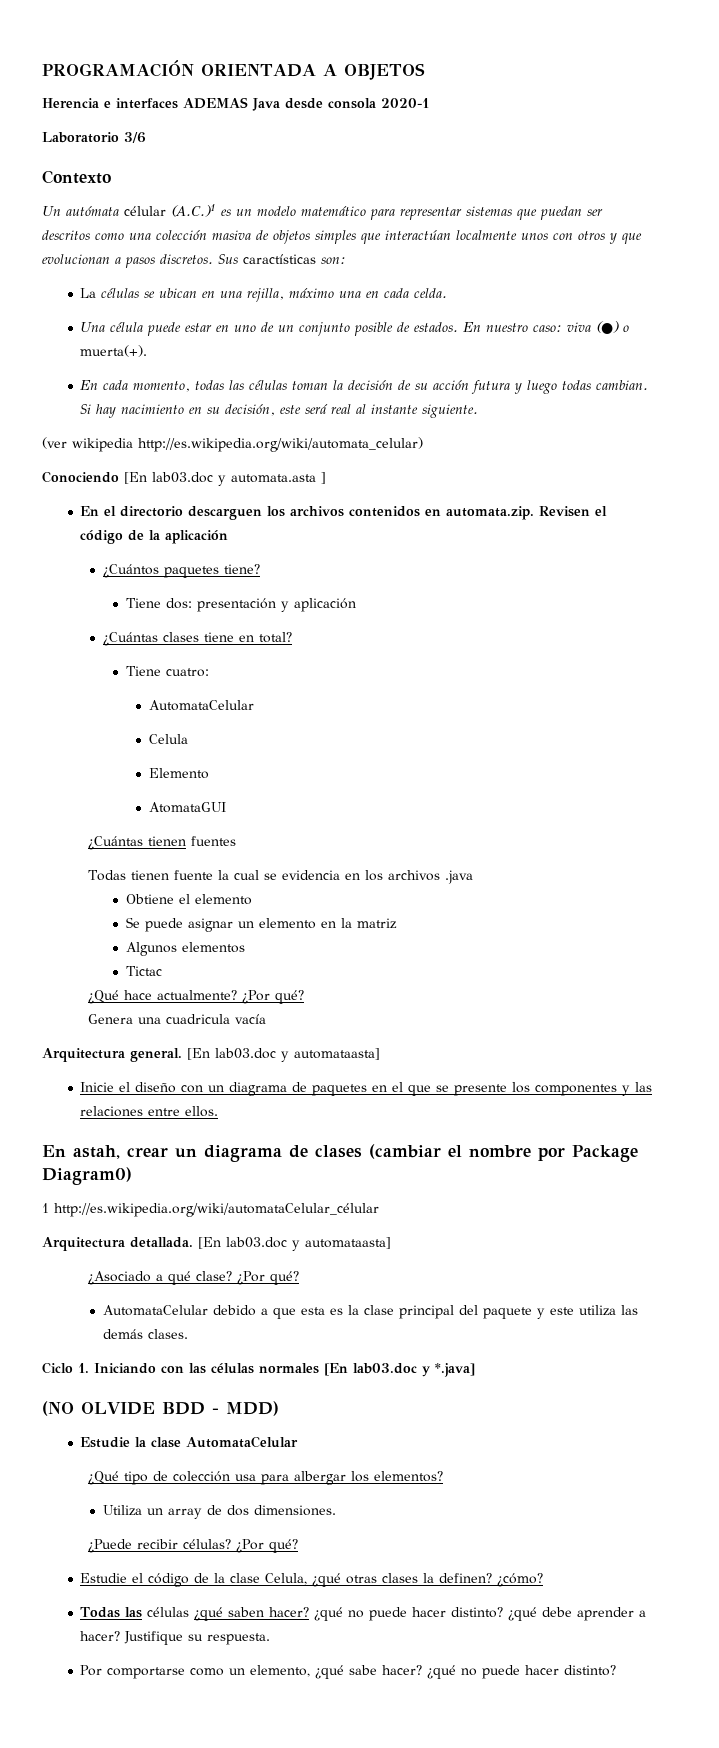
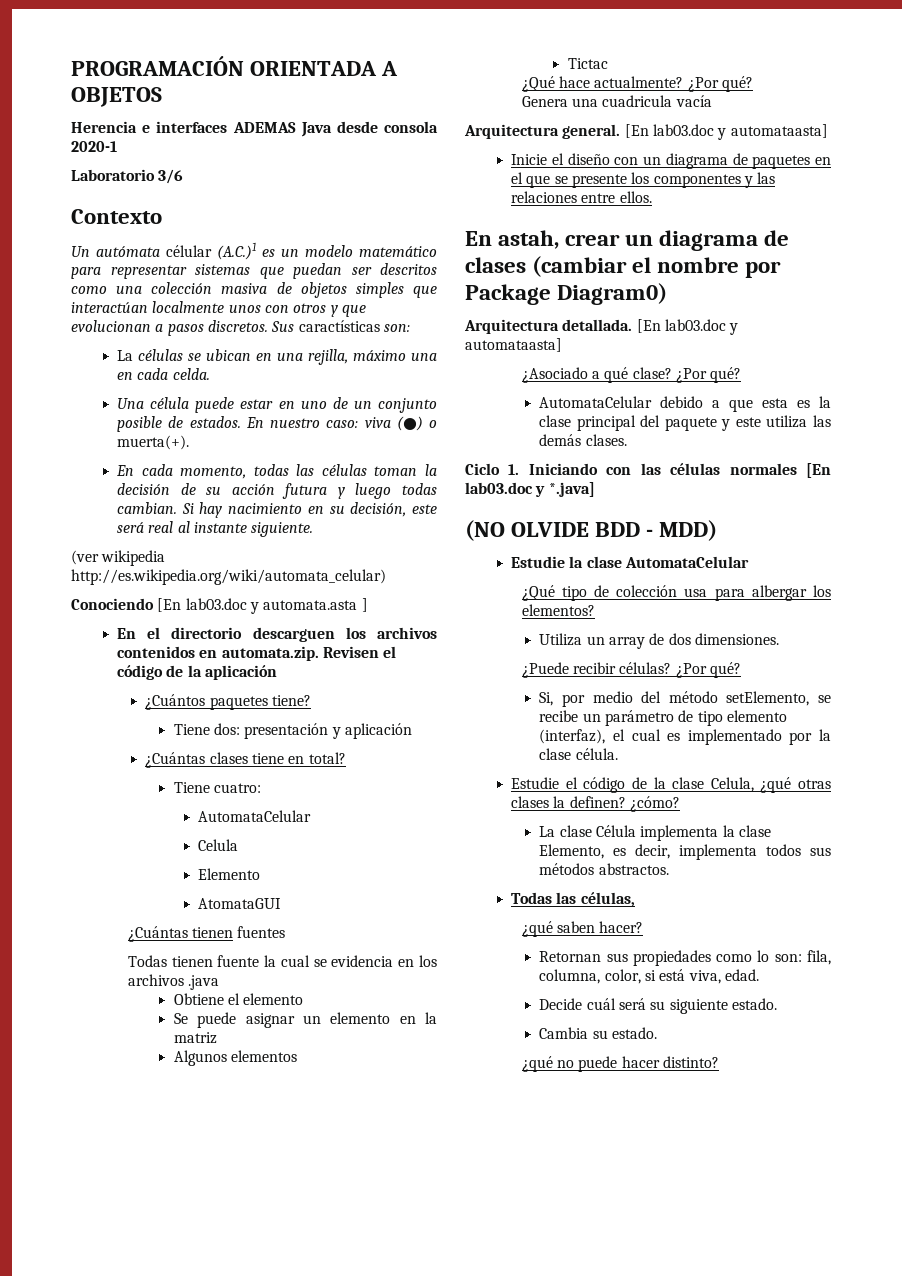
[42,1203,379,1217] // 1 http://es.wikipedia.org/wiki/automataCelular_célular -> (668, 294) none
(298, 1546) none -> [539,691,831,707] [539,710,787,726] [539,729,831,745] [539,748,618,760] // Si, por medio del método setElemento, se recibe un parámetro de tipo elemento (interfaz), el cual es implementado por la clase célula.
(544, 1580) none -> [539,825,771,841] [539,844,831,860] [539,863,669,875] // La clase Célula implementa la clase Elemento, es decir, implementa todos sus métodos abstractos.
[147,1607,190,1617] células -> [580,892,635,907] células, //
[314,1607,647,1621] [80,1631,271,1645] [80,1665,617,1679] ¿qué no puede hacer distinto? ¿qué debe aprender a hacer? Justifique su respuesta. // Por comportarse como un elemento, ¿qué sabe hacer? ¿qué no puede hacer distinto? -> [539,950,831,966] [539,969,759,984] [539,998,777,1014] [539,1027,658,1039] [521,1056,720,1072] // Retornan sus propiedades como lo son: fila, columna, color, si está viva, edad. // Decide cuál será su siguiente estado. // Cambia su estado. // ¿qué no puede hacer distinto?

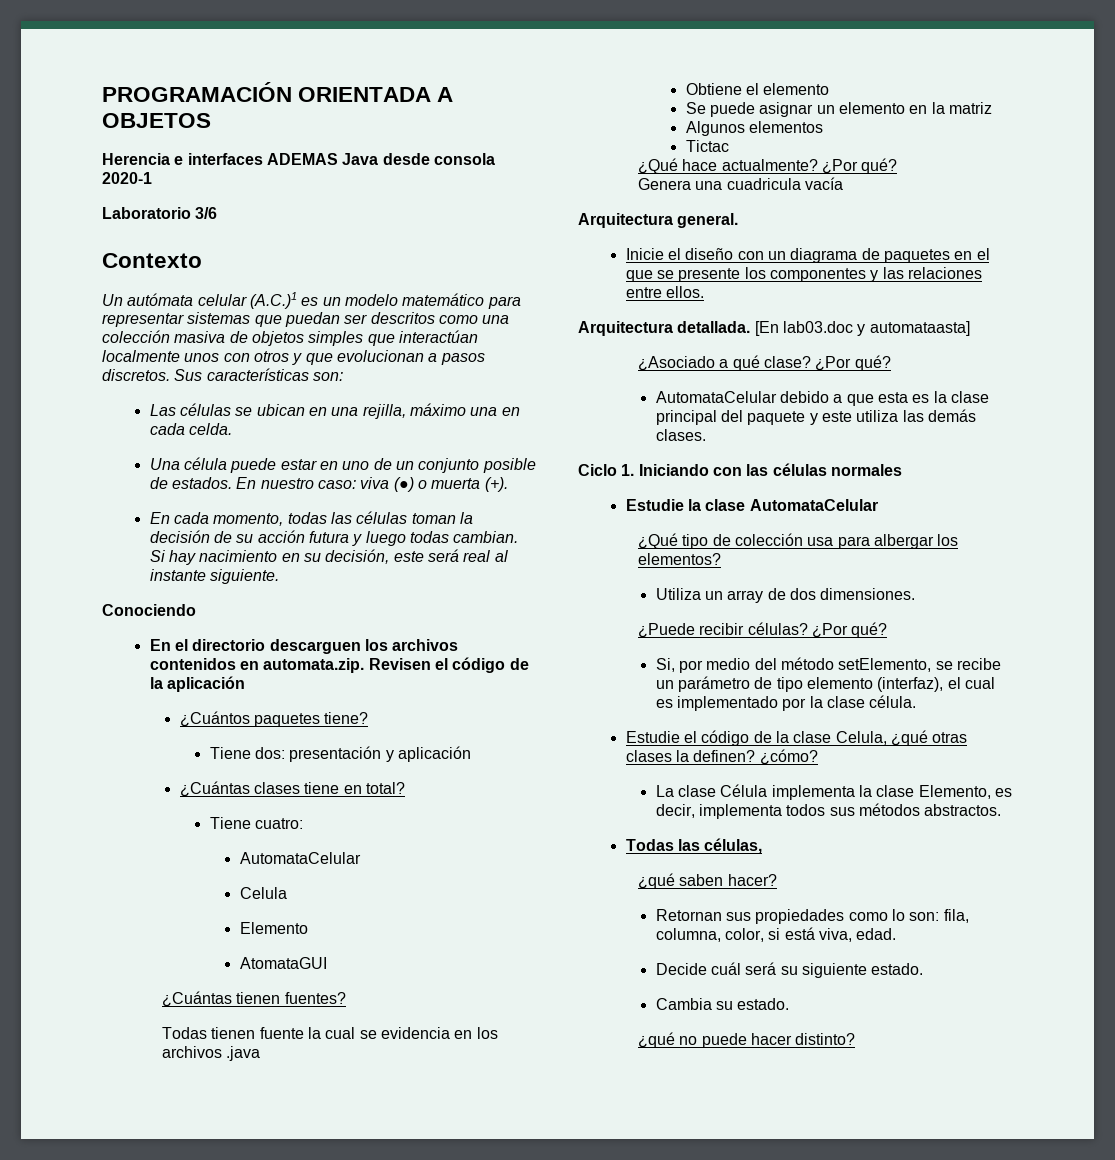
[166,245,212,257] célular -> [197,294,247,306] celular
[298,320,380,332] caractísticas -> [206,368,309,381] características
[116,350,133,361] La -> [149,404,176,416] Las
[116,435,189,450] muerta(+). -> [431,477,508,492] muerta (+).
[71,550,166,566] [71,569,386,585] [71,598,368,614] (ver wikipedia http://es.wikipedia.org/wiki/automata_celular) // Conociendo [En lab03.doc y automata.asta ] -> [102,604,196,616] Conociendo
[237,926,286,938] fuentes -> [284,992,346,1004] fuentes?
[624,124,828,140] [En lab03.doc y automataasta] -> (739, 220) none
[465,230,790,251] [465,256,782,278] [465,283,668,305] // En astah, crear un diagrama de clases (cambiar el nombre por Package Diagram0) -> (704, 292) none
[806,463,831,478] [465,482,595,497] [465,520,718,541] [En lab03.doc y *.java] // (NO OLVIDE BDD - MDD) -> (902, 470) none

